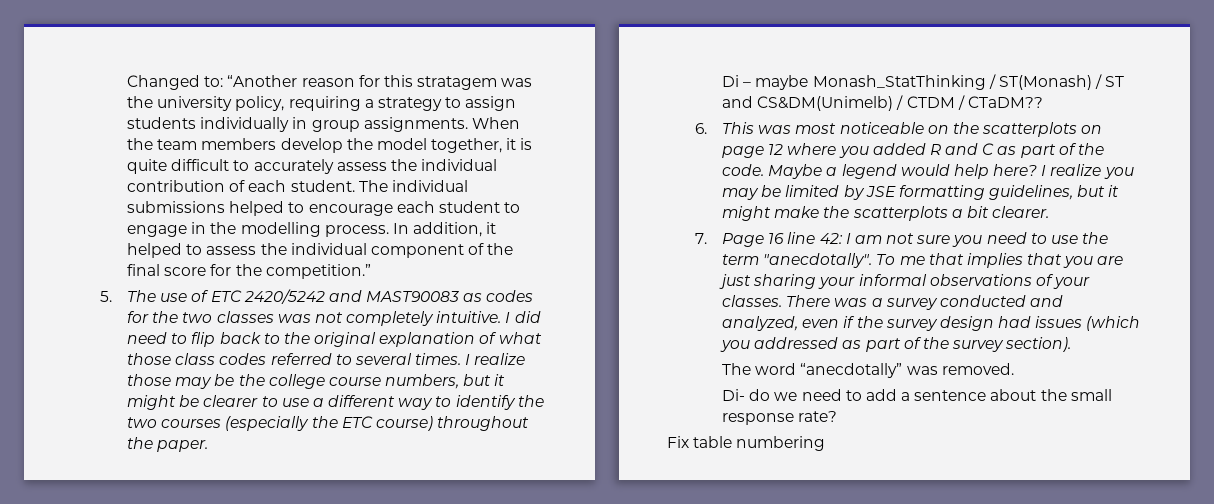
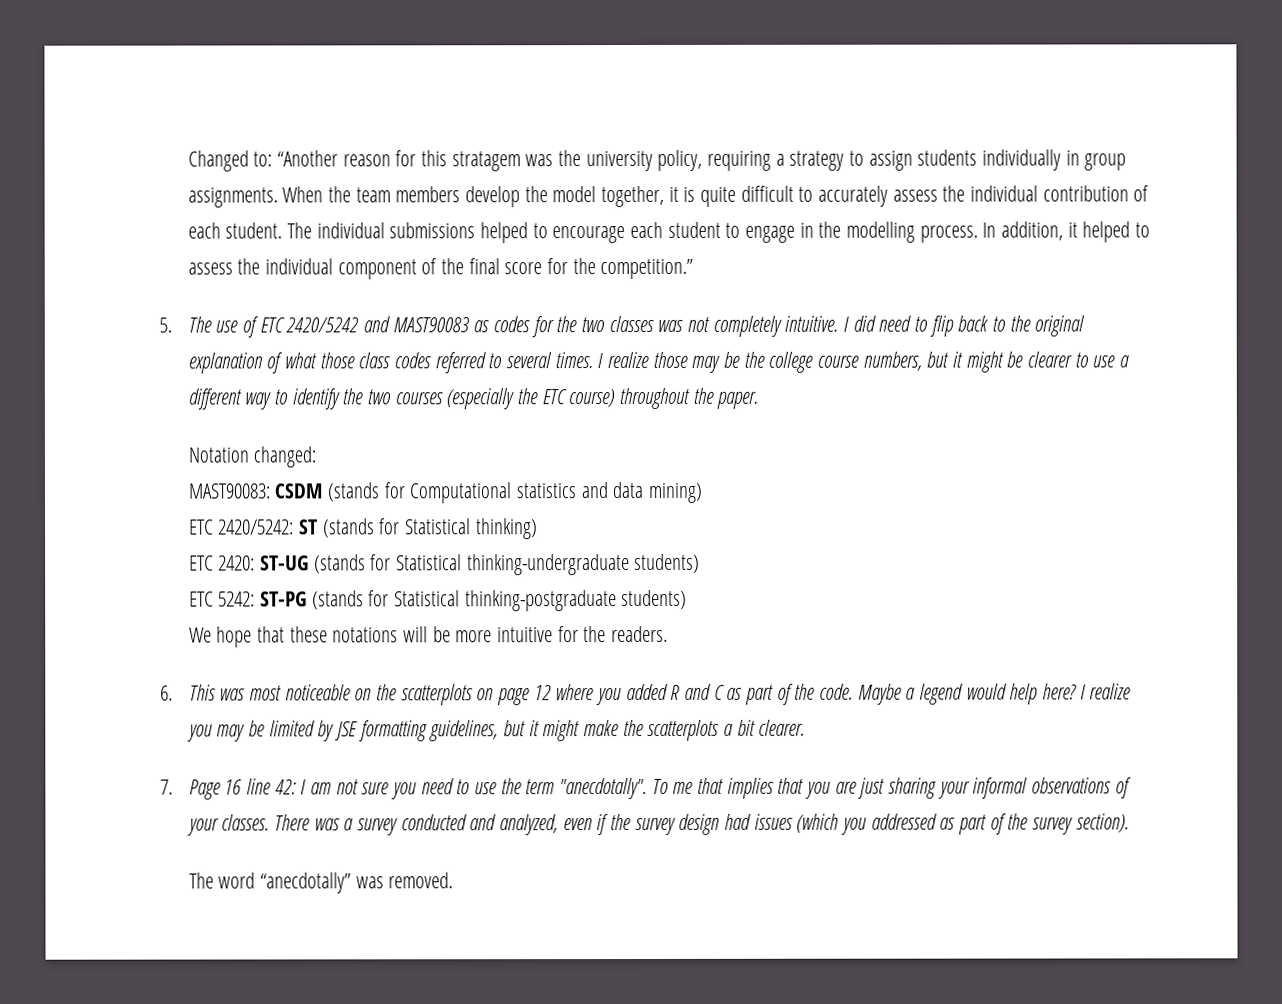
[722,74,1125,90] [722,95,1043,111] Di – maybe Monash_StatThinking / ST(Monash) / ST and CS&DM(Unimelb) / CTDM / CTaDM?? -> [187,446,317,468] [187,481,703,504] [188,518,538,540] [188,553,701,576] [188,589,688,612] [188,625,668,648] Notation changed: // MAST90083: CSDM (stands for Computational statistics and data mining) // ETC 2420/5242: ST (stands for Statistical thinking) // ETC 2420: ST-UG (stands for Statistical thinking-undergraduate students) // ETC 5242: ST-PG (stands for Statistical thinking-postgraduate students) // We hope that these notations will be more intuitive for the readers.
[722,389,1112,401] [722,411,838,425] [667,436,826,451] // Di- do we need to add a sentence about the small response rate? // Fix table numbering -> (454, 880) none

